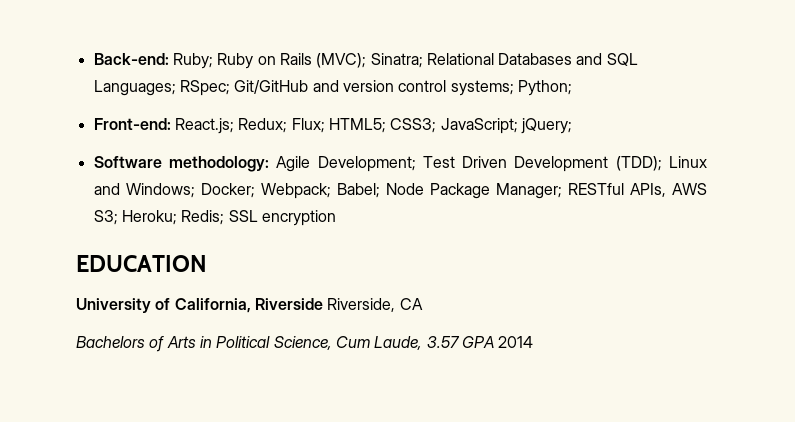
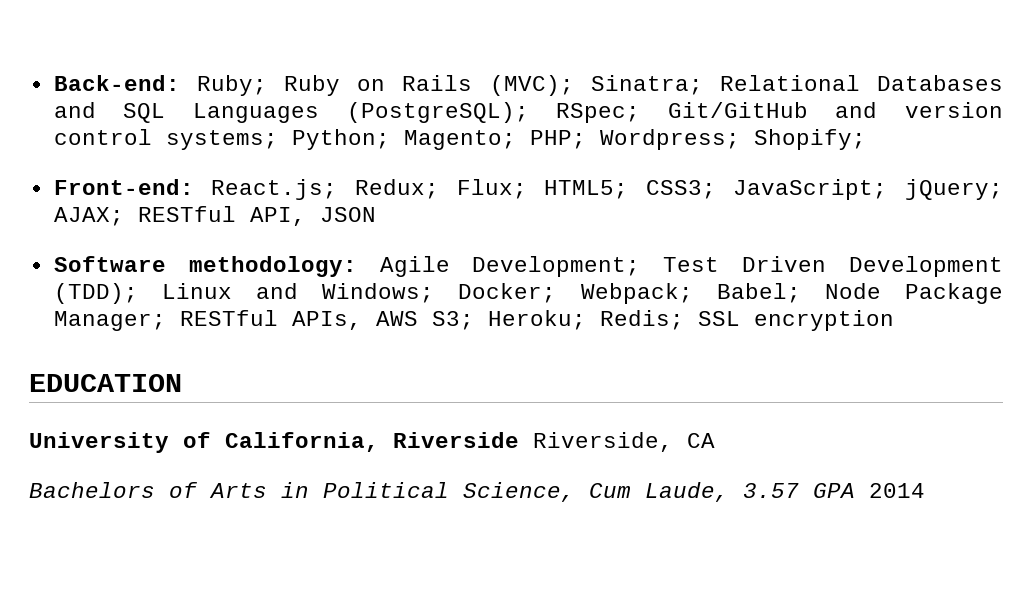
[93,80,176,96] Languages; -> [192,102,529,123] Languages (PostgreSQL);
(572, 88) none -> [403,129,866,150] Magento; PHP; Wordpress; Shopify;
(572, 126) none -> [53,206,376,226] AJAX; RESTful API, JSON

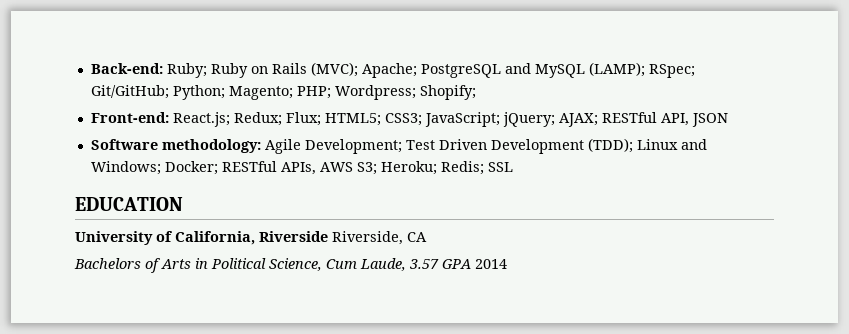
[590,75,1003,95] [53,102,1004,123] [53,129,278,150] Sinatra; Relational Databases and SQL Languages (PostgreSQL); RSpec; Git/GitHub and version control systems; -> [361,62,695,78] [90,85,169,99] Apache; PostgreSQL and MySQL (LAMP); RSpec; Git/GitHub;
[580,283,1003,304] [53,311,166,331] Webpack; Babel; Node Package Manager; -> (218, 168) none
[753,310,894,331] encryption -> (513, 167) none

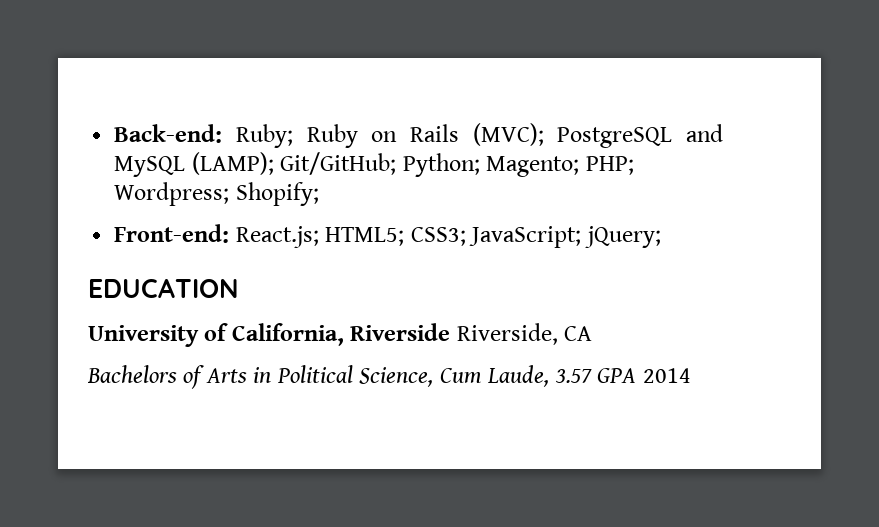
[361,63,417,78] Apache; -> (544, 134) none
[648,64,695,78] RSpec; -> (274, 163) none
[233,112,321,126] Redux; Flux; -> (319, 237) none
[558,112,728,127] [90,138,707,154] [90,161,513,175] AJAX; RESTful API, JSON // Software methodology: Agile Development; Test Driven Development (TDD); Linux and Windows; Docker; RESTful APIs, AWS S3; Heroku; Redis; SSL -> (661, 237) none

